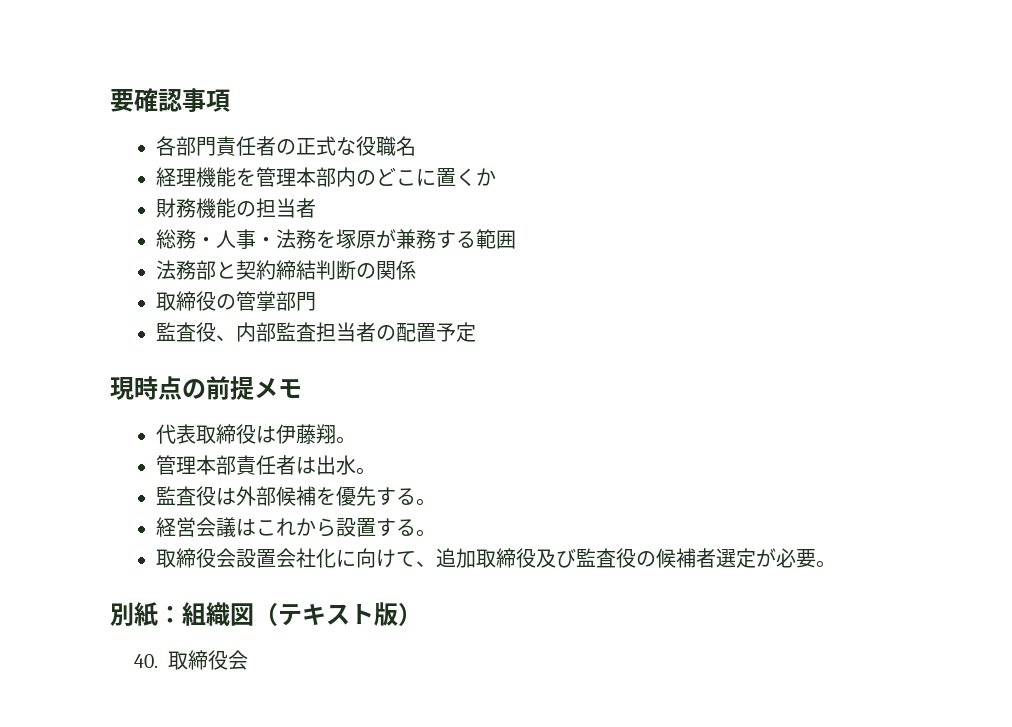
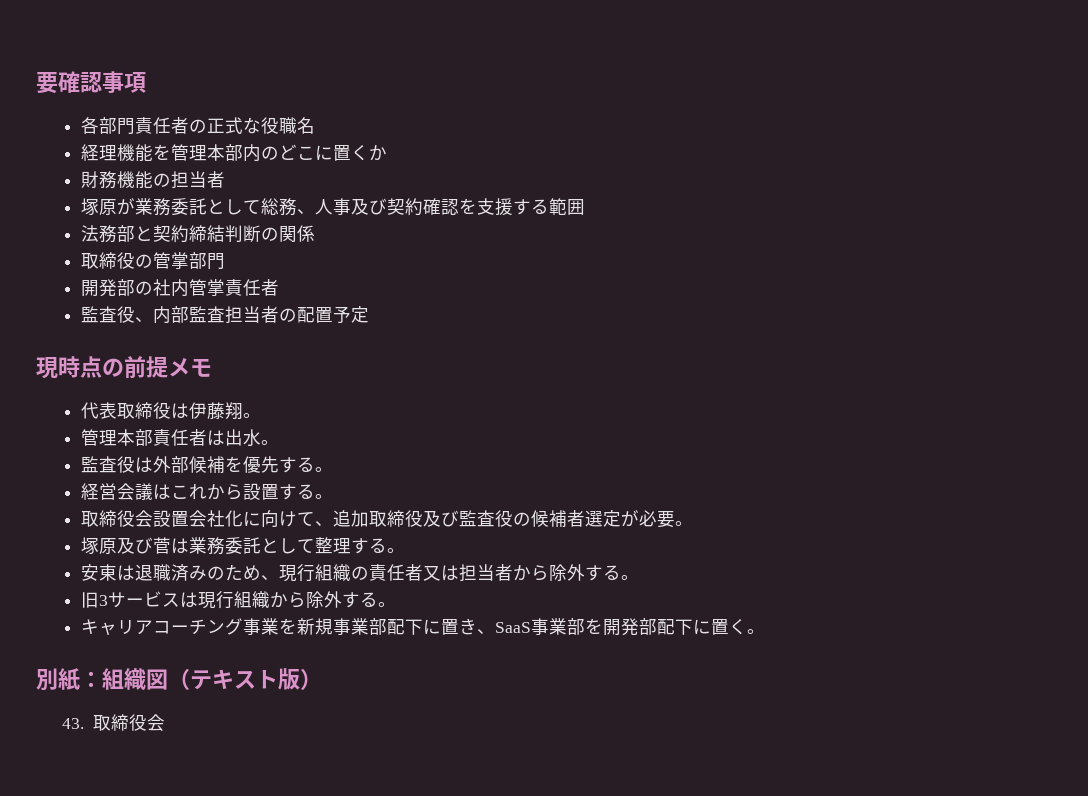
[156,229,437,249] 総務・人事・法務を塚原が兼務 -> [81,198,514,216] 塚原が業務委託として総務、人事及び契約確認を支援
(317, 301) none -> [81,279,280,297] // 開発部の社内管掌責任者
(837, 564) none -> [81,537,406,555] [81,564,640,582] [81,591,397,609] [81,618,766,636] // 塚原及び菅は業務委託として整理する。 // 安東は退職済みのため、現行組織の責任者又は担当者から除外する。 // 旧3サービスは現行組織から除外する。 // キャリアコーチング事業を新規事業部配下に置き、SaaS事業部を開発部配下に置く。
[134,654,159,668] 40. -> [61,718,84,729] 43.

